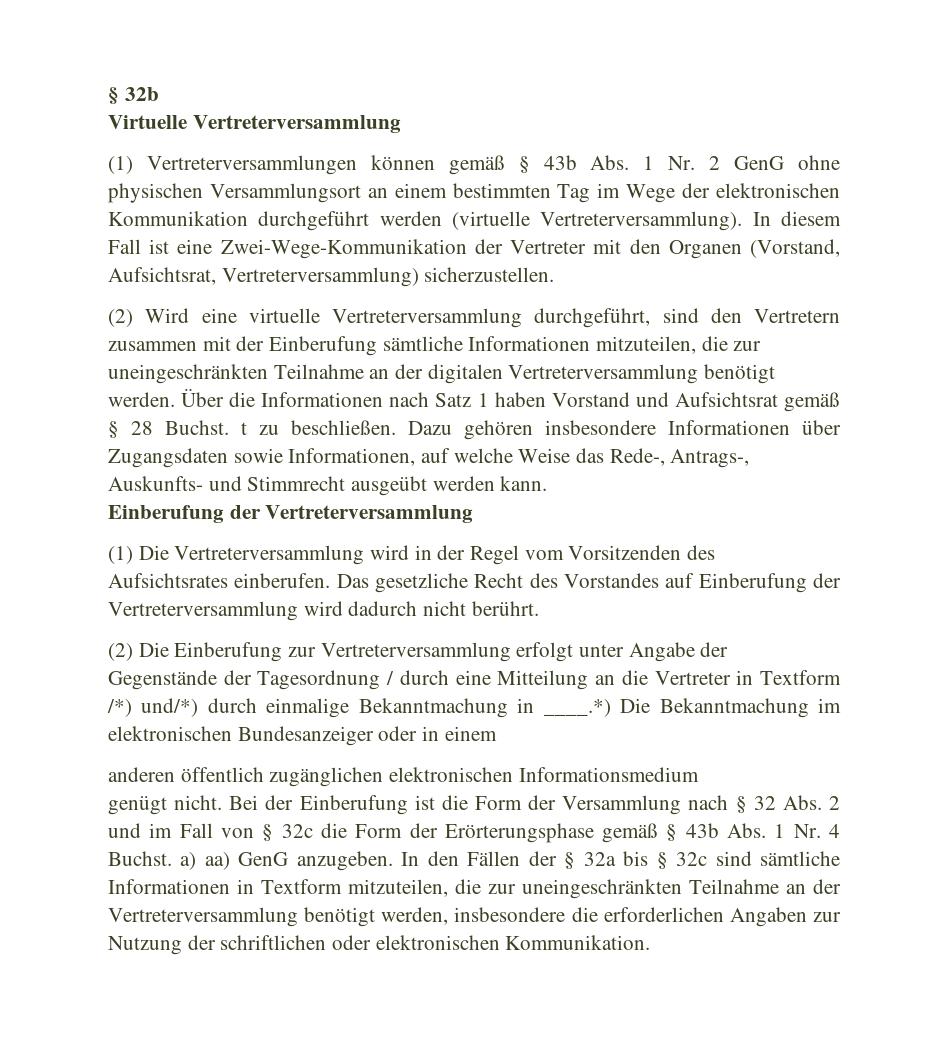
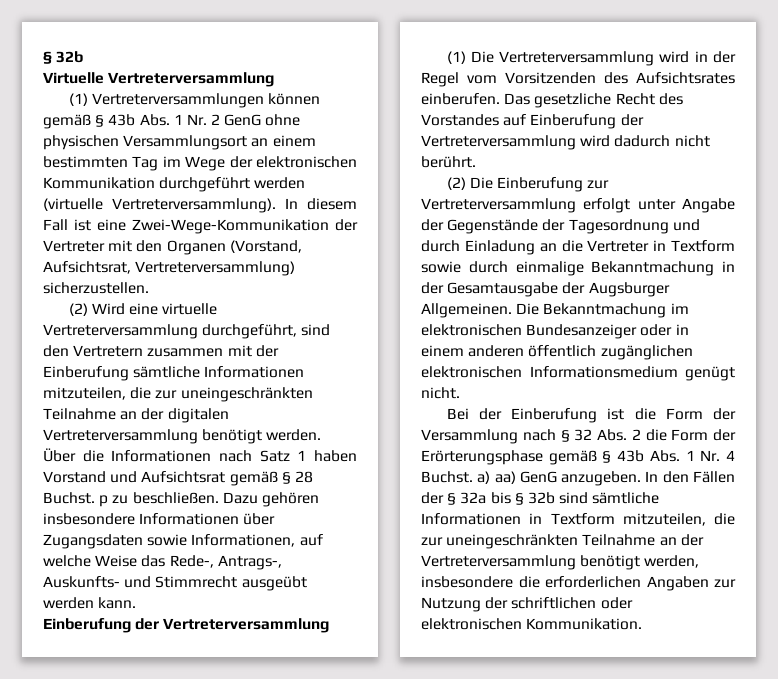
[241,422,247,435] t -> [99,495,109,507] p
[386,670,589,690] / durch eine Mitteilung -> [672,219,700,231] [421,240,535,255] und durch Einladung
[107,698,199,717] /*) und/*) -> [421,261,461,273] sowie
[543,699,611,717] ____.*) -> [421,282,670,297] [421,303,512,318] der Gesamtausgabe der Augsburger Allgemeinen.
(497, 733) // -> (464, 351) none
(699, 774) // -> (678, 372) none
(223, 802) none -> (460, 393) //
[108,823,313,841] und im Fall von § 32c -> (641, 434) none
[676,852,708,866] 32c -> [527,492,555,504] 32b

